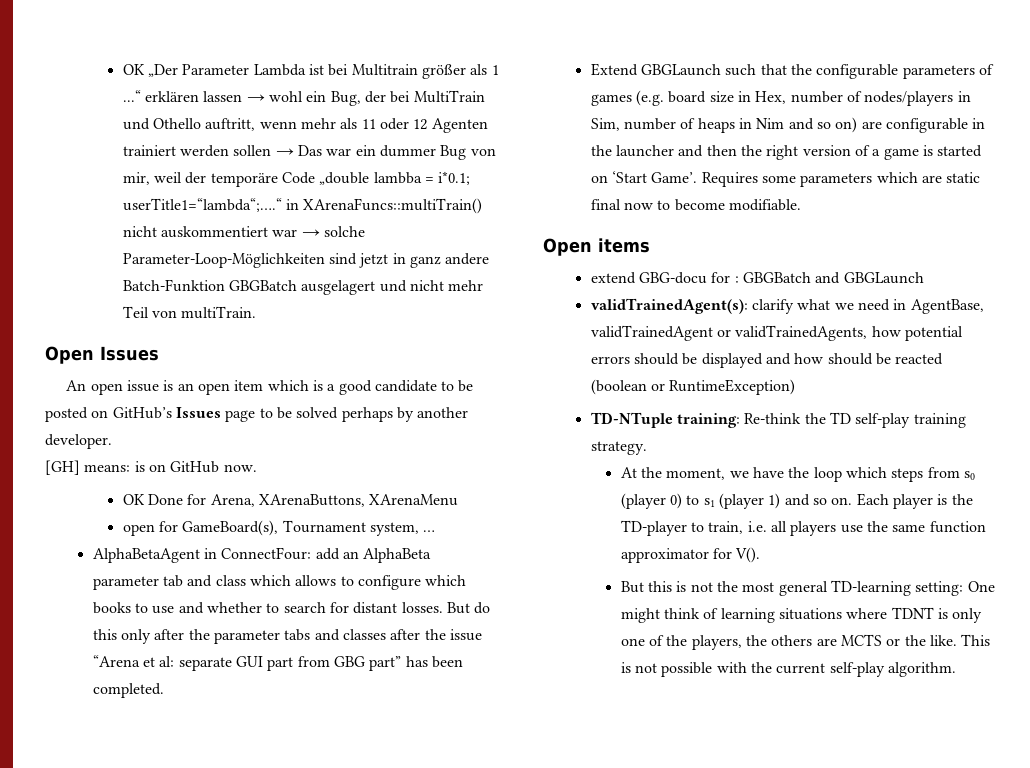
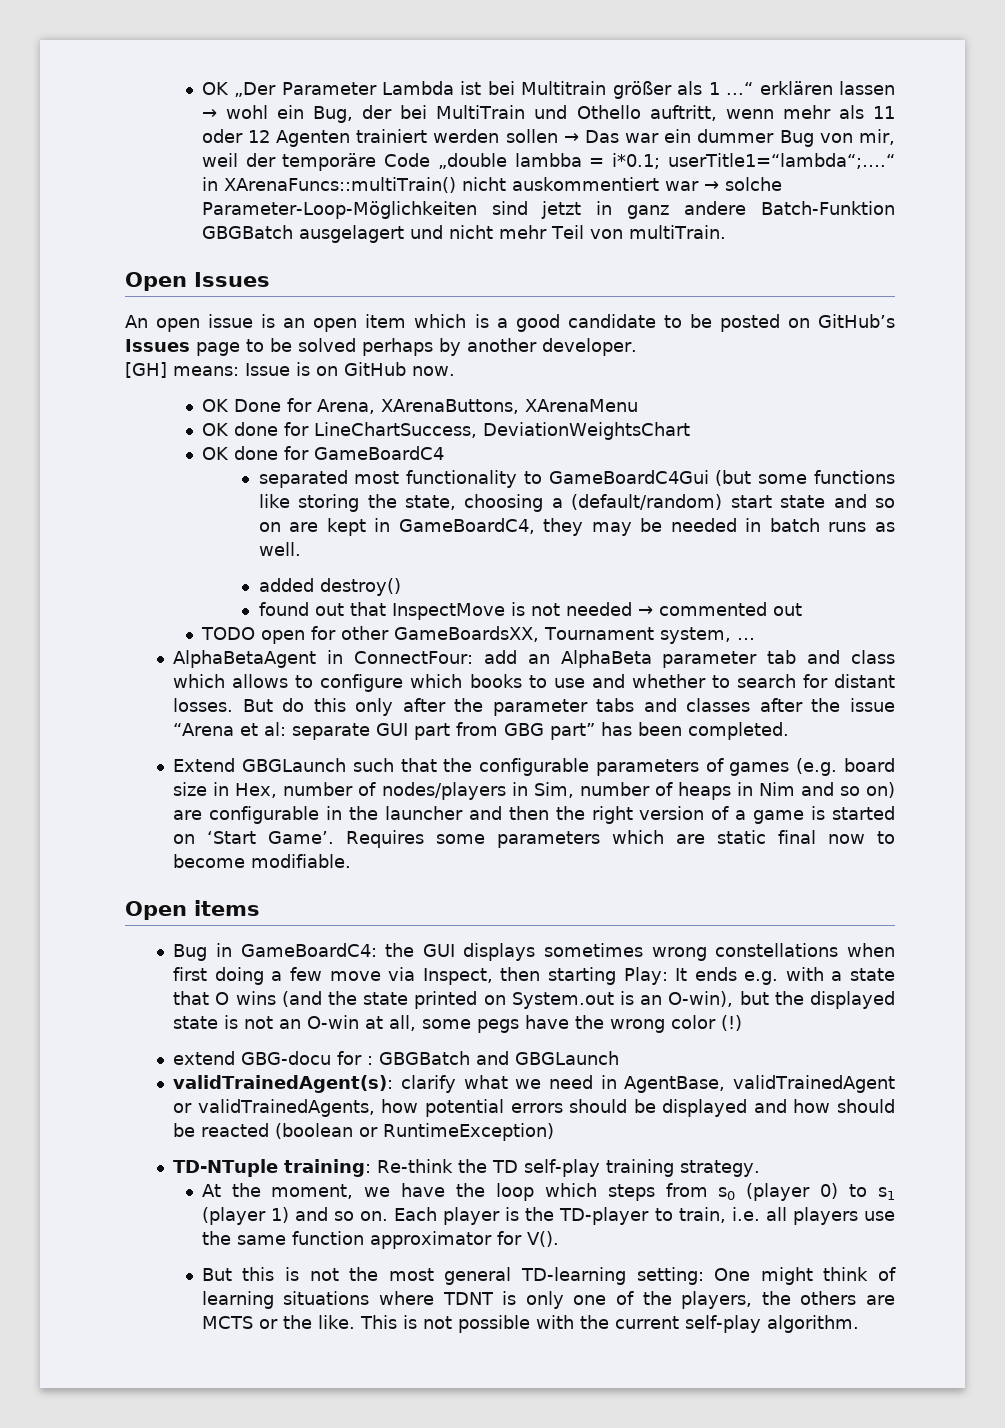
(131, 468) none -> [245,363,290,376] Issue
[122,520,279,536] open for GameBoard(s), -> [201,422,690,440] [201,446,444,460] [258,470,895,488] [258,494,896,512] [258,518,895,536] [258,542,301,556] [258,578,401,596] [258,602,802,620] [200,626,539,644] OK done for LineChartSuccess, DeviationWeightsChart // OK done for GameBoardC4 // separated most functionality to GameBoardC4Gui (but some functions like storing the state, choosing a (default/random) start state and so on are kept in GameBoardC4, they may be needed in batch runs as well. // added destroy() // found out that InspectMove is not needed → commented out // TODO open for other GameBoardsXX,
(650, 245) none -> [173,943,895,961] [173,967,895,985] [173,991,896,1009] [173,1015,743,1033] // Bug in GameBoardC4: the GUI displays sometimes wrong constellations when first doing a few move via Inspect, then starting Play: It ends e.g. with a state that O wins (and the state printed on System.out is an O-win), but the displayed state is not an O-win at all, some pegs have the wrong color (!)

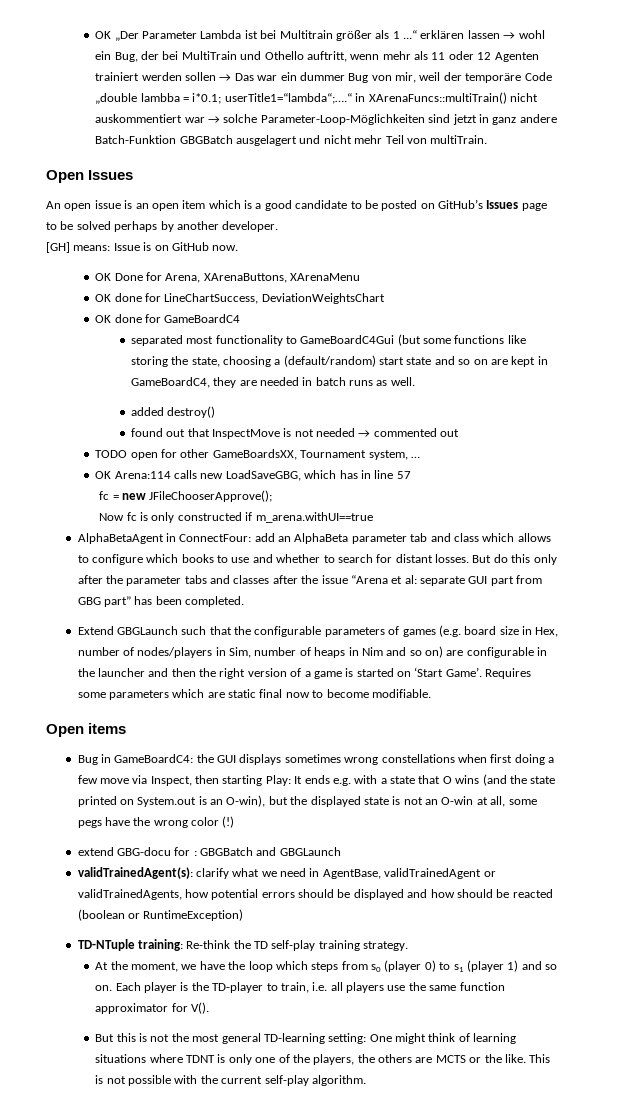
[591,518,663,536] may be -> [239,380,257,386] are
(755, 639) none -> [95,470,411,481] [99,490,273,502] [99,512,373,523] // OK Arena:114 calls new LoadSaveGBG, which has in line 57 // fc = new JFileChooserApprove(); // Now fc is only constructed if m_arena.withUI==true

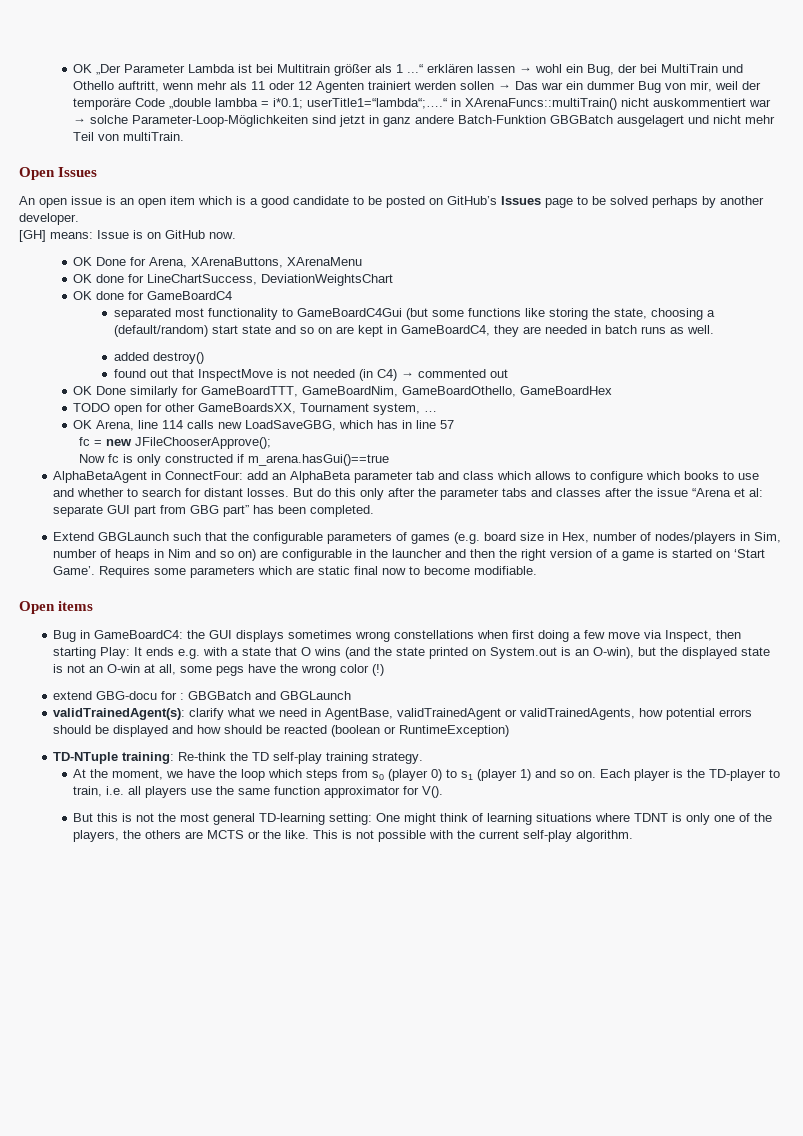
(356, 432) none -> [358,369,397,381] (in C4)
(460, 433) none -> [73,386,613,398] // OK Done similarly for GameBoardTTT, GameBoardNim, GameBoardOthello, GameBoardHex
[114,471,171,479] Arena:114 -> [96,420,184,431] Arena, line 114
[255,512,373,523] m_arena.withUI==true -> [248,454,390,466] m_arena.hasGui()==true

